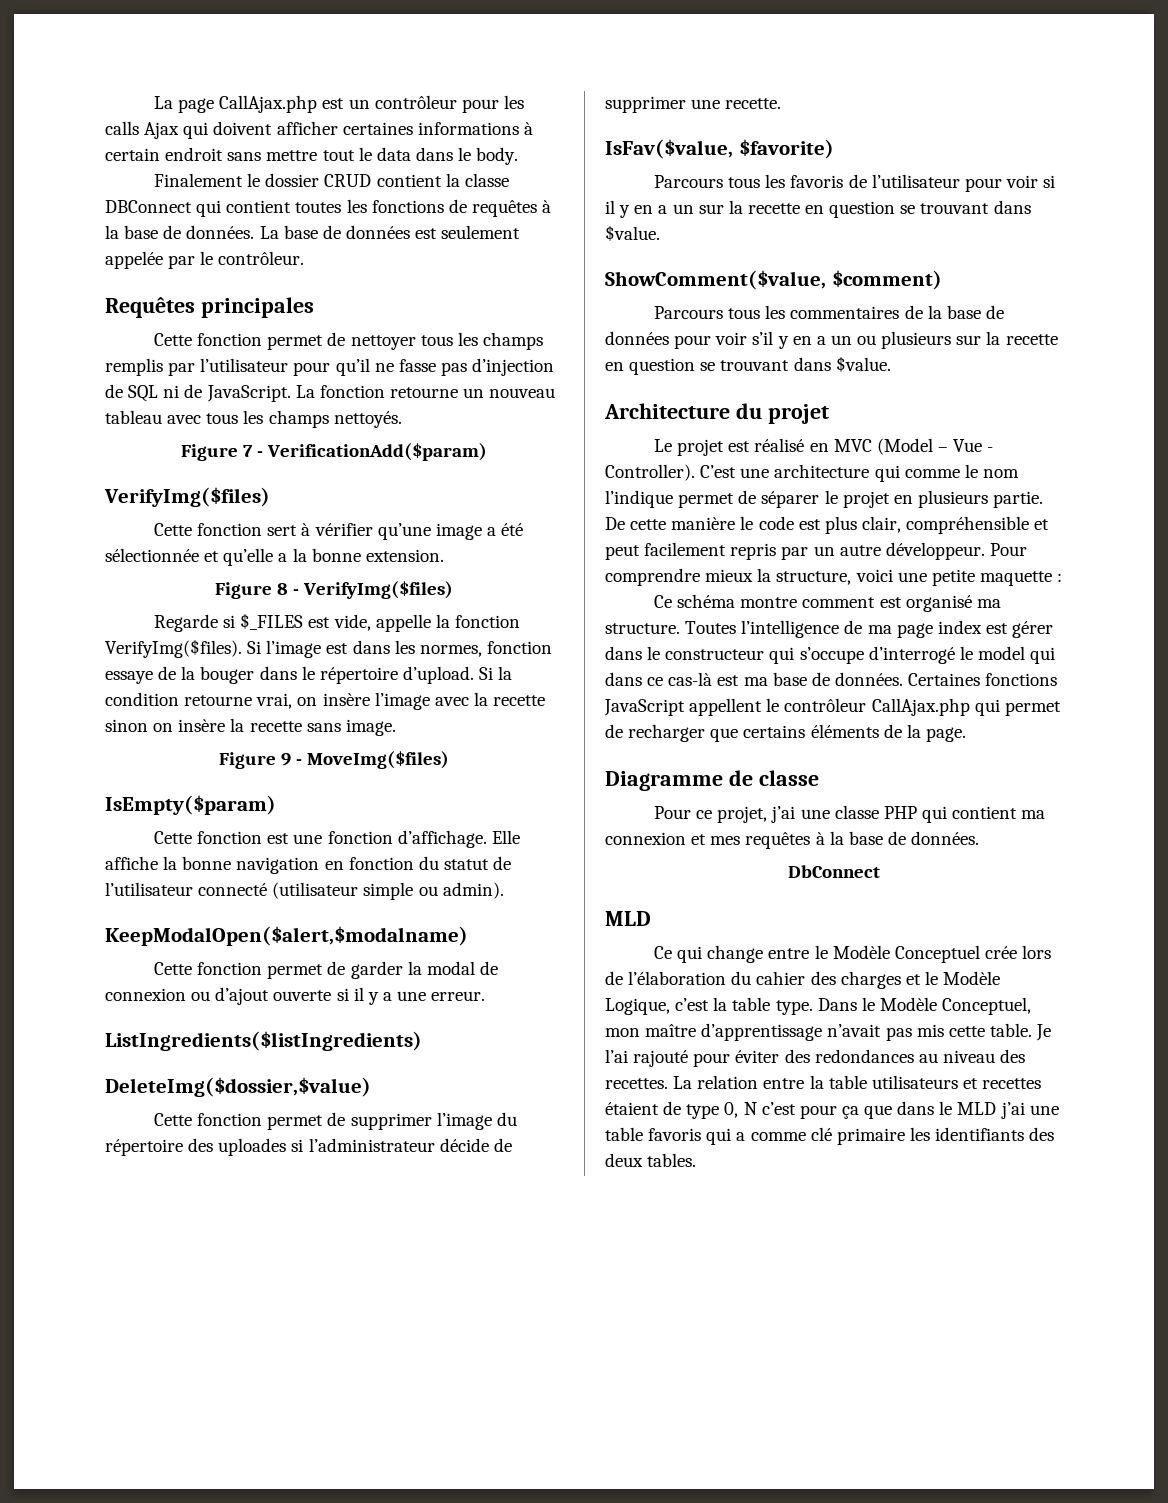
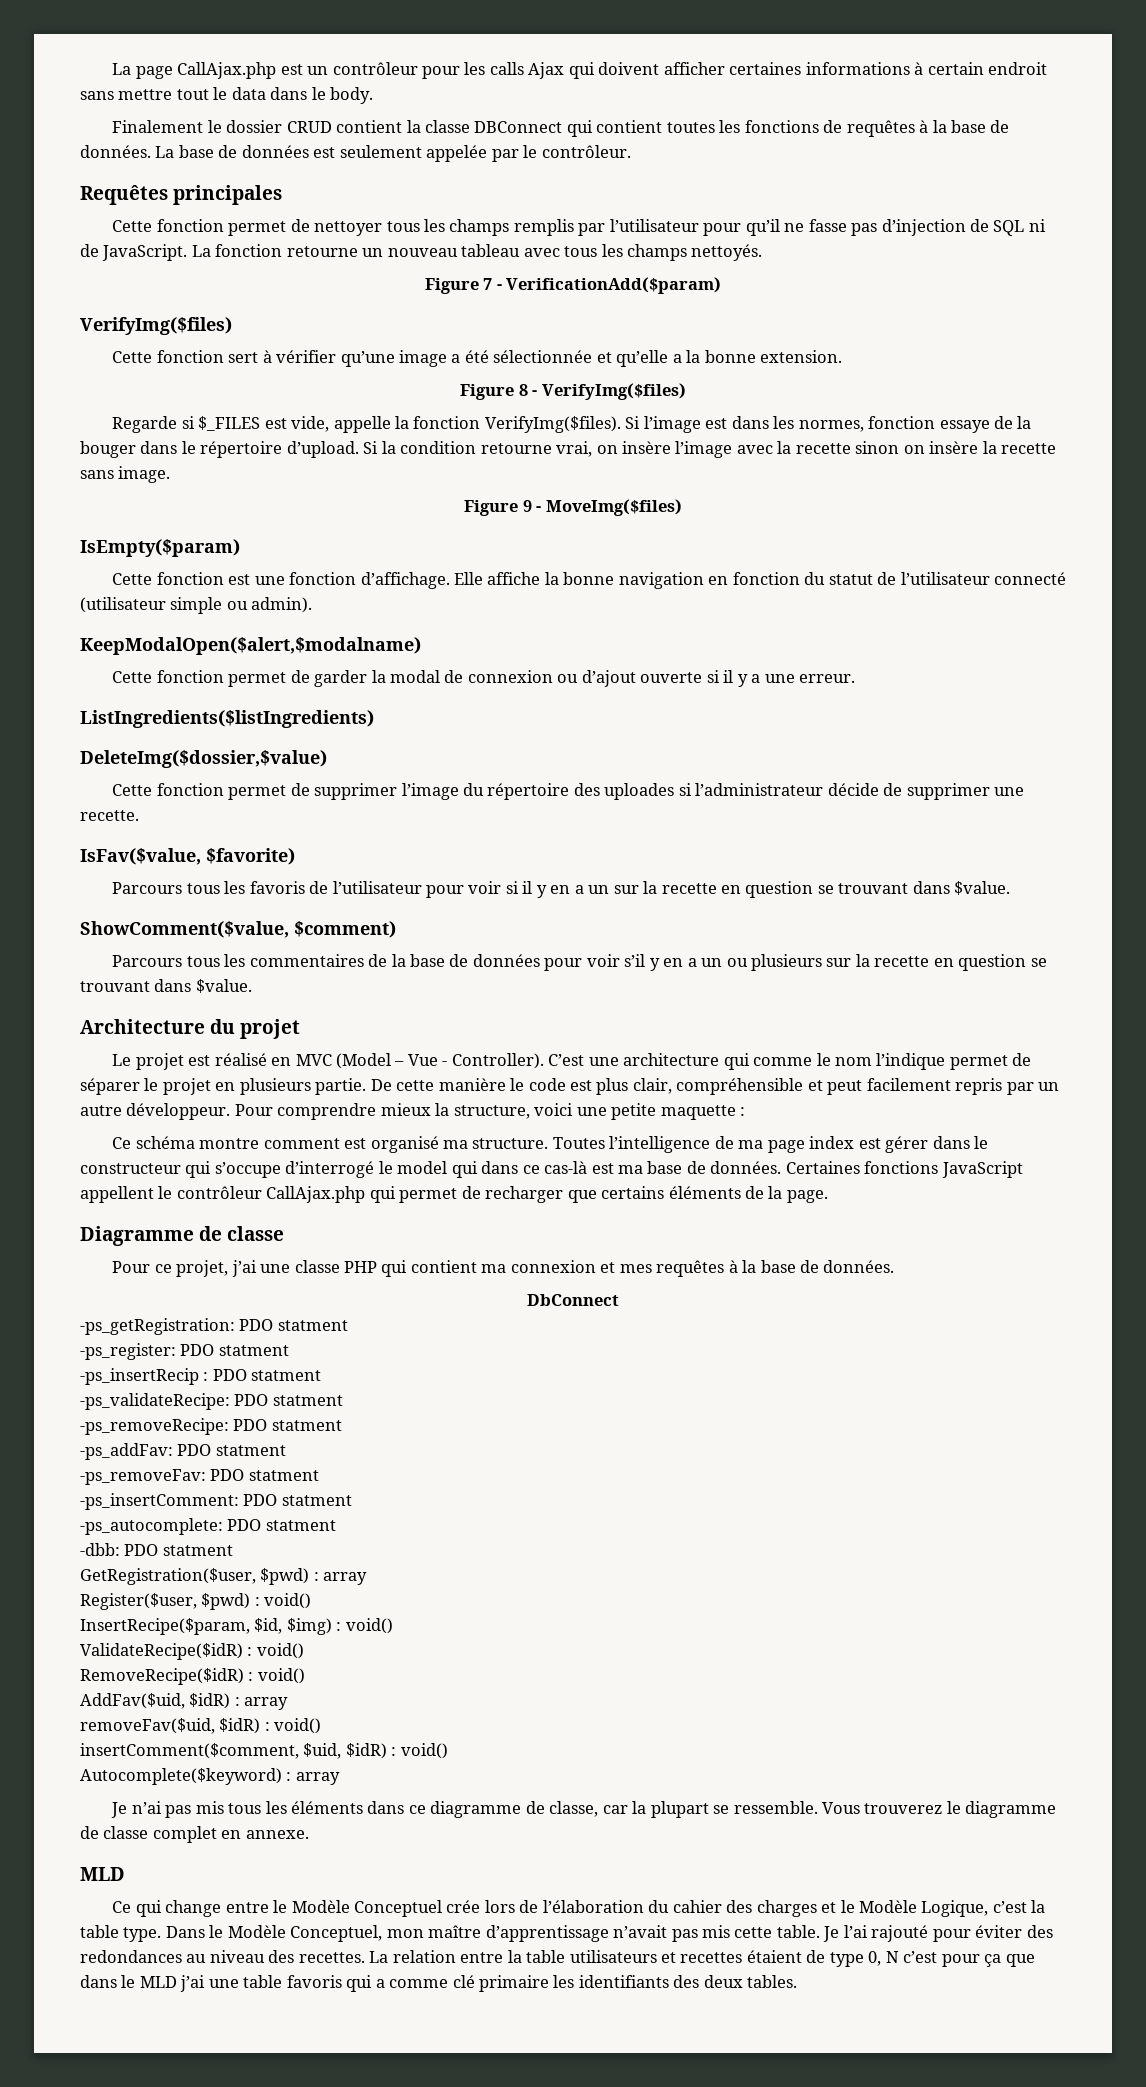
(880, 871) none -> [80,1318,348,1335] [80,1343,289,1360] [80,1368,322,1385] [80,1393,343,1410] [80,1418,342,1435] [80,1443,286,1460] [80,1469,319,1485] [80,1493,352,1510] [80,1518,336,1535] [80,1543,233,1556] [80,1568,368,1585] [80,1593,312,1610] [80,1618,393,1635] [80,1643,304,1660] [80,1668,305,1685] [80,1693,289,1710] [80,1718,322,1734] [80,1743,448,1759] [80,1768,340,1785] [111,1801,1057,1818] [80,1826,309,1843] // -ps_getRegistration: PDO statment // -ps_register: PDO statment // -ps_insertRecip : PDO statment // -ps_validateRecipe: PDO statment // -ps_removeRecipe: PDO statment // -ps_addFav: PDO statment // -ps_removeFav: PDO statment // -ps_insertComment: PDO statment // -ps_autocomplete: PDO statment // -dbb: PDO statment // GetRegistration($user, $pwd) : array // Register($user, $pwd) : void() // InsertRecipe($param, $id, $img) : void() // ValidateRecipe($idR) : void() // RemoveRecipe($idR) : void() // AddFav($uid, $idR) : array // removeFav($uid, $idR) : void() // insertComment($comment, $uid, $idR) : void() // Autocomplete($keyword) : array // Je n’ai pas mis tous les éléments dans ce diagramme de classe, car la plupart se ressemble. Vous trouverez le diagramme de classe complet en annexe.

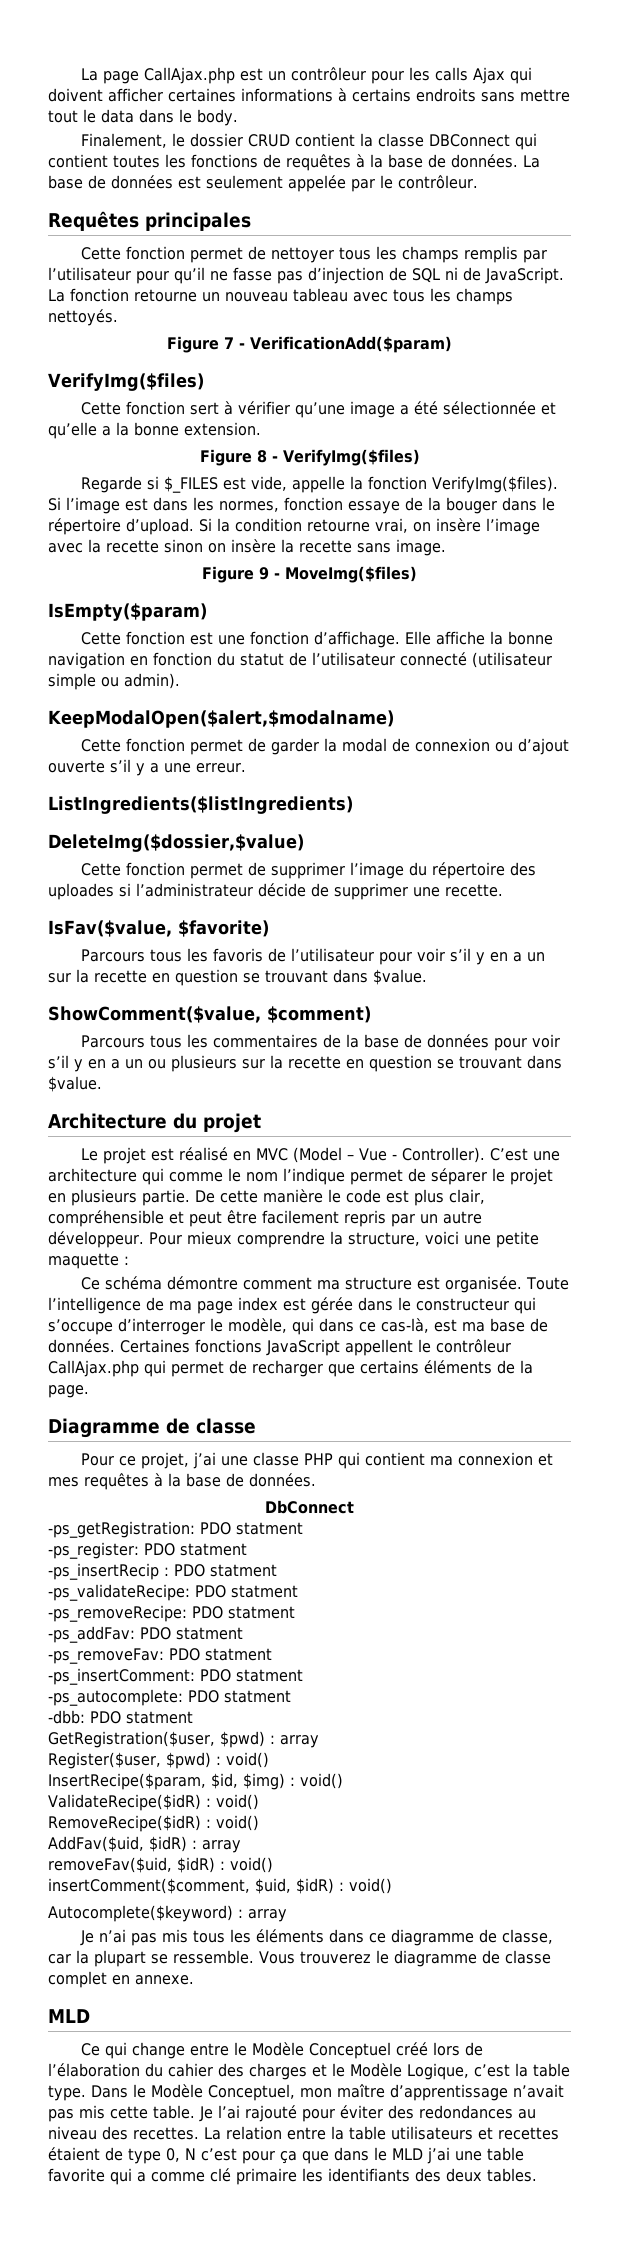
[927,62,1047,75] certain endroit -> [352,88,476,102] certains endroits
[112,120,204,133] Finalement -> [81,133,168,148] Finalement,
[706,670,734,683] si il -> [110,759,131,773] s’il
[505,881,533,894] si il -> [450,948,472,962] s’il
(863, 1087) none -> [227,1210,257,1224] être
[277,1103,431,1120] comprendre mieux -> [186,1231,325,1248] mieux comprendre
[199,1136,605,1153] montre comment est organisé ma structure. Toutes -> [167,1276,570,1293] démontre comment ma structure est organisée. Toute
[885,1136,929,1153] gérer -> [311,1297,353,1314] gérée
[285,1161,448,1178] d’interrogé le model -> [118,1318,287,1335] d’interroger le modèle,
[544,1161,588,1174] cas-là -> [381,1318,429,1333] cas-là,
[446,1900,481,1913] crée -> [396,2042,429,2056] créé
[286,1975,342,1988] favoris -> [48,2168,105,2182] favorite

